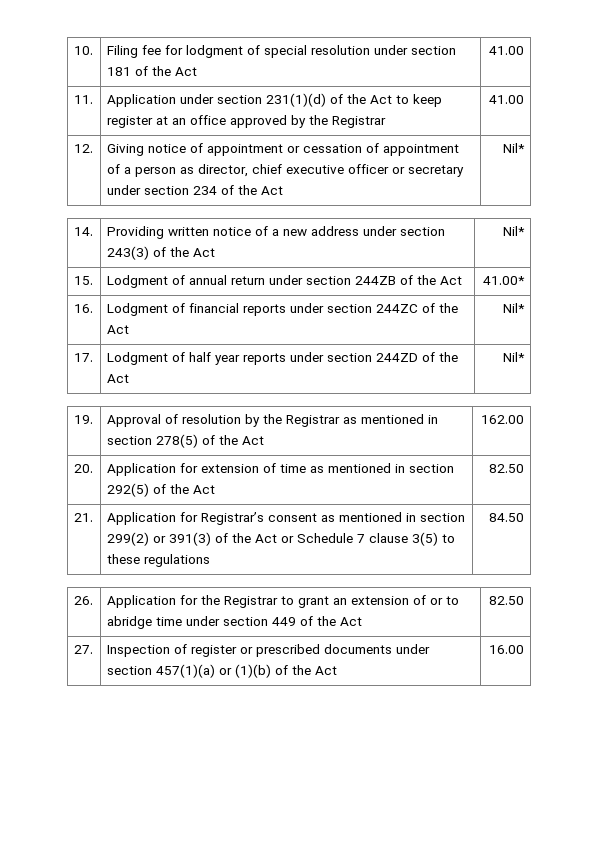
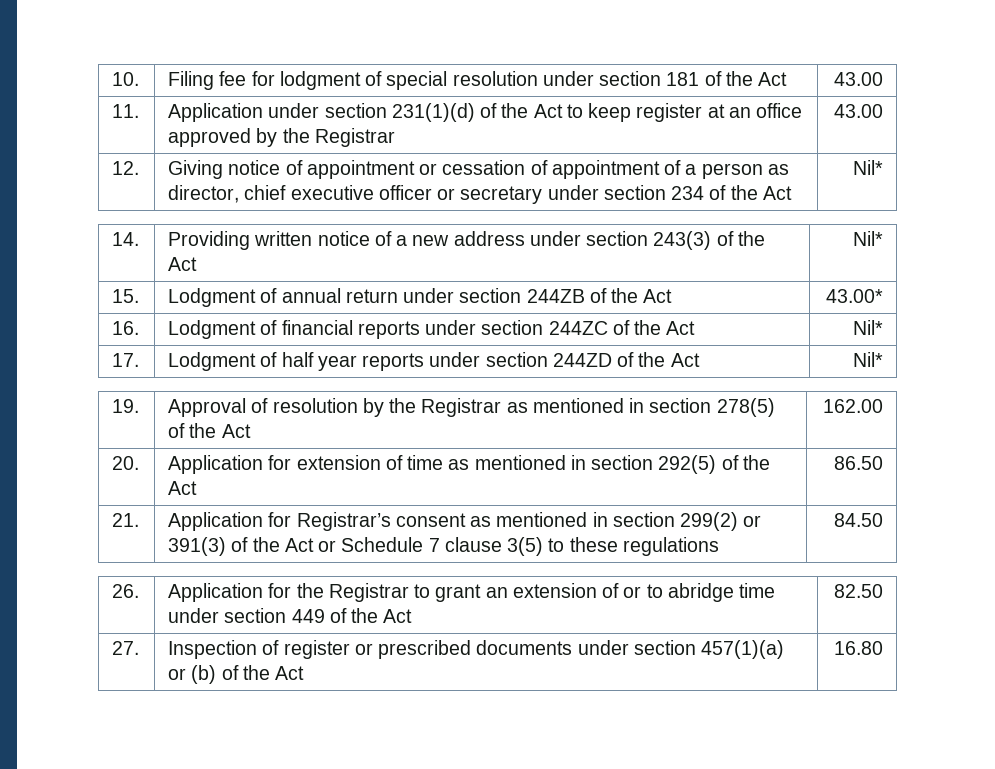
[489,46,525,55] 41.00 -> [833,72,883,86] 43.00
[489,95,525,104] 41.00 -> [833,104,883,118] 43.00
[483,276,526,285] 41.00* -> [825,289,883,303] 43.00*
[489,464,525,473] 82.50 -> [833,456,883,470] 86.50
[234,664,337,678] [489,645,525,654] (1)(b) of the Act | 16.00 -> [191,665,305,684] [833,641,883,655] (b) of the Act | 16.80

